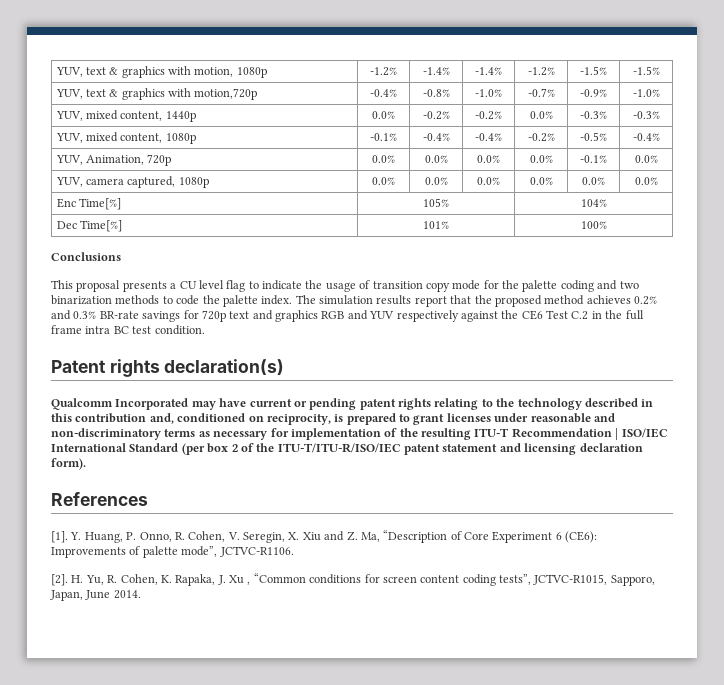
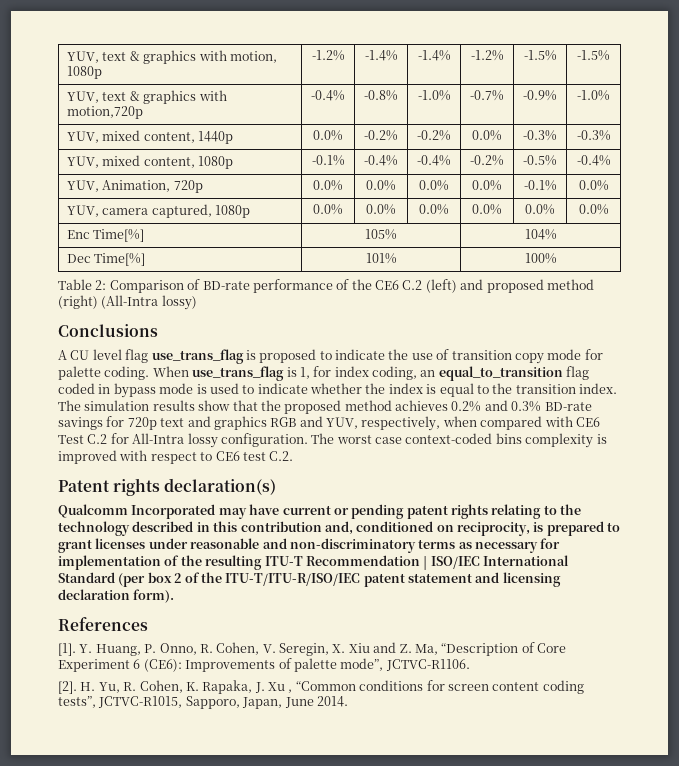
[51,252,121,261] [51,280,246,292] Conclusions // This proposal presents a CU level flag -> [58,279,594,293] [58,295,197,310] [58,324,158,337] [58,349,317,364] Table 2: Comparison of BD-rate performance of the CE6 C.2 (left) and proposed method (right) (All-Intra lossy) // Conclusions // A CU level flag use_trans_flag is proposed
[325,282,356,292] usage -> [411,353,433,360] use
[502,280,639,292] [51,295,258,307] the palette coding and two binarization methods to code the palette -> [58,366,590,381] [58,383,576,398] palette coding. When use_trans_flag is 1, for index coding, an equal_to_transition flag coded in bypass mode is used to indicate whether the index is equal to the transition
[414,296,447,307] report -> [198,400,231,411] show
[99,311,139,319] BR-rate -> [544,402,592,411] BD-rate
[369,310,644,322] [51,325,205,335] YUV respectively against the CE6 Test C.2 in the full frame intra BC test condition. -> [326,416,600,431] [58,433,607,448] [58,450,294,464] YUV, respectively, when compared with CE6 Test C.2 for All-Intra lossy configuration. The worst case context-coded bins complexity is improved with respect to CE6 test C.2.

